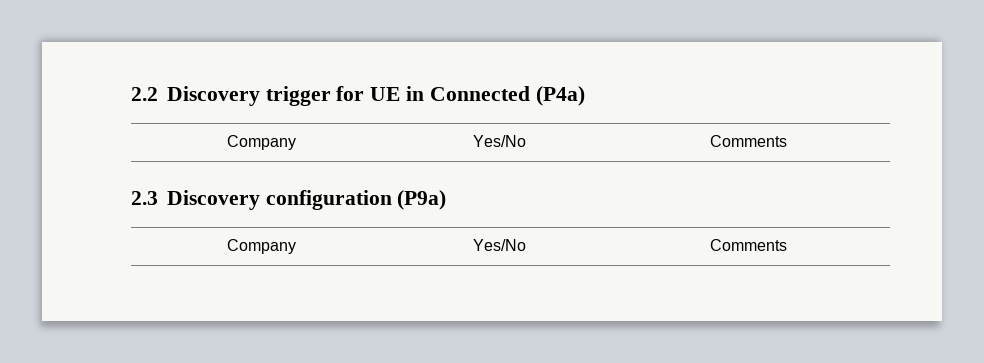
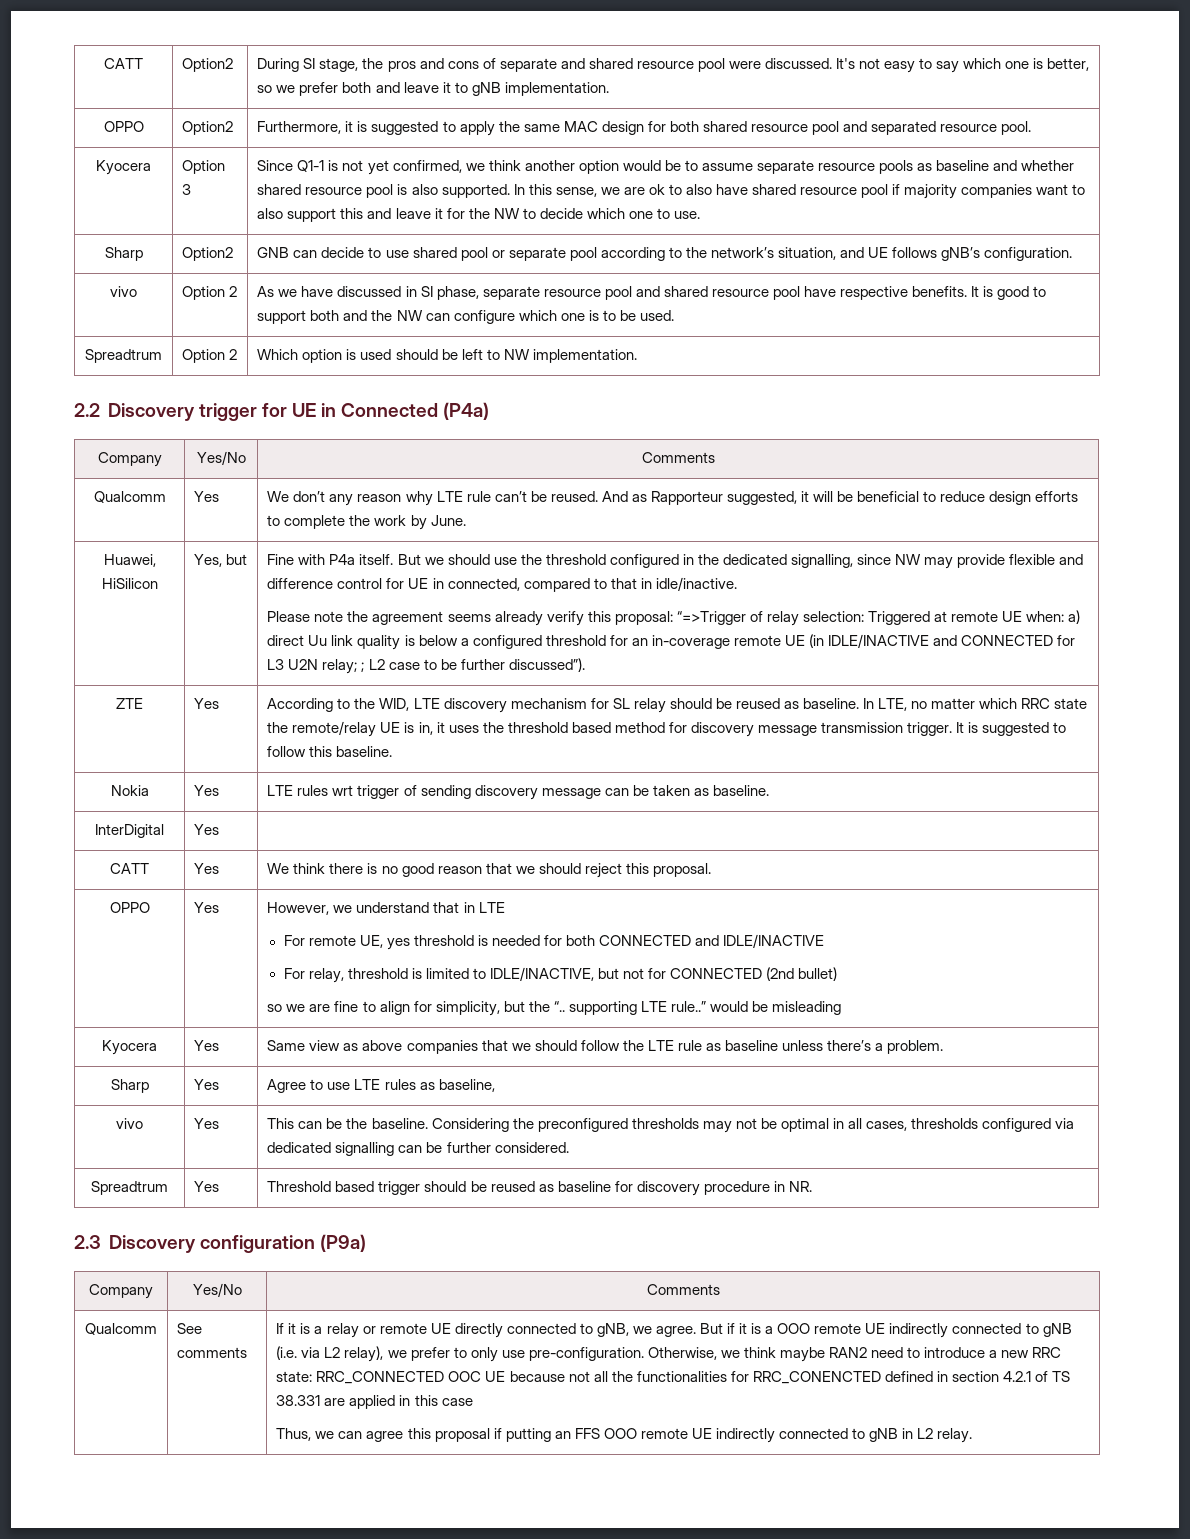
(131, 94) none -> [104,58,143,69] [182,58,234,72] [257,58,1090,73] [257,82,609,96] [103,121,144,132] [182,121,234,135] [257,121,1032,136] [96,160,151,175] [182,160,226,174] [182,184,192,195] [257,160,1075,175] [257,184,1086,199] [257,208,701,222] [104,247,143,261] [182,247,234,261] [257,247,1073,261] [110,286,137,297] [182,286,238,300] [257,286,1047,300] [257,310,674,324] [85,349,162,363] [182,349,238,363] [257,349,637,363] CATT | Option2 | During SI stage, the pros and cons of separate and shared resource pool were discussed. It's not easy to say which one is better, so we prefer both and leave it to gNB implementation. // OPPO | Option2 | Furthermore, it is suggested to apply the same MAC design for both shared resource pool and separated resource pool. // Kyocera | Option 3 | Since Q1-1 is not yet confirmed, we think another option would be to assume separate resource pools as baseline and whether shared resource pool is also supported. In this sense, we are ok to also have shared resource pool if majority companies want to also support this and leave it for the NW to decide which one to use. // Sharp | Option2 | GNB can decide to use shared pool or separate pool according to the network’s situation, and UE follows gNB’s configuration. // vivo | Option 2 | As we have discussed in SI phase, separate resource pool and shared resource pool have respective benefits. It is good to support both and the NW can configure which one is to be used. // Spreadtrum | Option 2 | Which option is used should be left to NW implementation. //
(787, 141) none -> [93,491,166,503] [194,491,220,502] [267,491,1079,506] [267,515,466,530] [103,554,156,567] [101,578,158,589] [194,554,248,567] [267,554,1084,569] [267,577,737,592] [267,610,1081,626] [267,634,1076,650] [267,658,585,674] [116,698,143,709] [194,698,220,709] [267,698,1088,713] [267,721,1067,737] [267,746,393,757] [110,785,149,796] [194,785,220,796] [267,785,769,800] [95,824,164,838] [194,824,220,835] [110,863,149,874] [194,863,220,874] [267,863,711,878] [109,902,150,913] [194,902,220,913] [267,902,505,915] [283,934,825,950] [283,967,838,983] [267,1001,842,1016] [102,1040,157,1055] [194,1040,220,1051] [267,1040,944,1054] [110,1079,149,1093] [194,1079,220,1090] [267,1079,495,1093] [116,1118,143,1129] [194,1118,220,1129] [267,1118,1075,1133] [267,1142,569,1156] [91,1181,168,1195] [194,1181,220,1192] [267,1181,812,1196] // Qualcomm | Yes | We don’t any reason why LTE rule can’t be reused. And as Rapporteur suggested, it will be beneficial to reduce design efforts to complete the work by June. // Huawei, HiSilicon | Yes, but | Fine with P4a itself. But we should use the threshold configured in the dedicated signalling, since NW may provide flexible and difference control for UE in connected, compared to that in idle/inactive. // Please note the agreement seems already verify this proposal: “=>Trigger of relay selection: Triggered at remote UE when: a) direct Uu link quality is below a configured threshold for an in-coverage remote UE (in IDLE/INACTIVE and CONNECTED for L3 U2N relay; ; L2 case to be further discussed”). // ZTE | Yes | According to the WID, LTE discovery mechanism for SL relay should be reused as baseline. In LTE, no matter which RRC state the remote/relay UE is in, it uses the threshold based method for discovery message transmission trigger. It is suggested to follow this baseline. // Nokia | Yes | LTE rules wrt trigger of sending discovery message can be taken as baseline. // InterDigital | Yes | // CATT | Yes | We think there is no good reason that we should reject this proposal. // OPPO | Yes | However, we understand that in LTE // For remote UE, yes threshold is needed for both CONNECTED and IDLE/INACTIVE // For relay, threshold is limited to IDLE/INACTIVE, but not for CONNECTED (2nd bullet) // so we are fine to align for simplicity, but the “.. supporting LTE rule..” would be misleading // Kyocera | Yes | Same view as above companies that we should follow the LTE rule as baseline unless there’s a problem. // Sharp | Yes | Agree to use LTE rules as baseline, // vivo | Yes | This can be the baseline. Considering the preconfigured thresholds may not be optimal in all cases, thresholds configured via dedicated signalling can be further considered. // Spreadtrum | Yes | Threshold based trigger should be reused as baseline for discovery procedure in NR.
(787, 245) none -> [85,1323,157,1335] [177,1323,203,1334] [177,1347,248,1358] [276,1323,1072,1338] [276,1346,1062,1362] [276,1371,1071,1384] [276,1395,473,1409] [276,1428,973,1443] // Qualcomm | See comments | If it is a relay or remote UE directly connected to gNB, we agree. But if it is a OOO remote UE indirectly connected to gNB (i.e. via L2 relay), we prefer to only use pre-configuration. Otherwise, we think maybe RAN2 need to introduce a new RRC state: RRC_CONNECTED OOC UE because not all the functionalities for RRC_CONENCTED defined in section 4.2.1 of TS 38.331 are applied in this case // Thus, we can agree this proposal if putting an FFS OOO remote UE indirectly connected to gNB in L2 relay.

